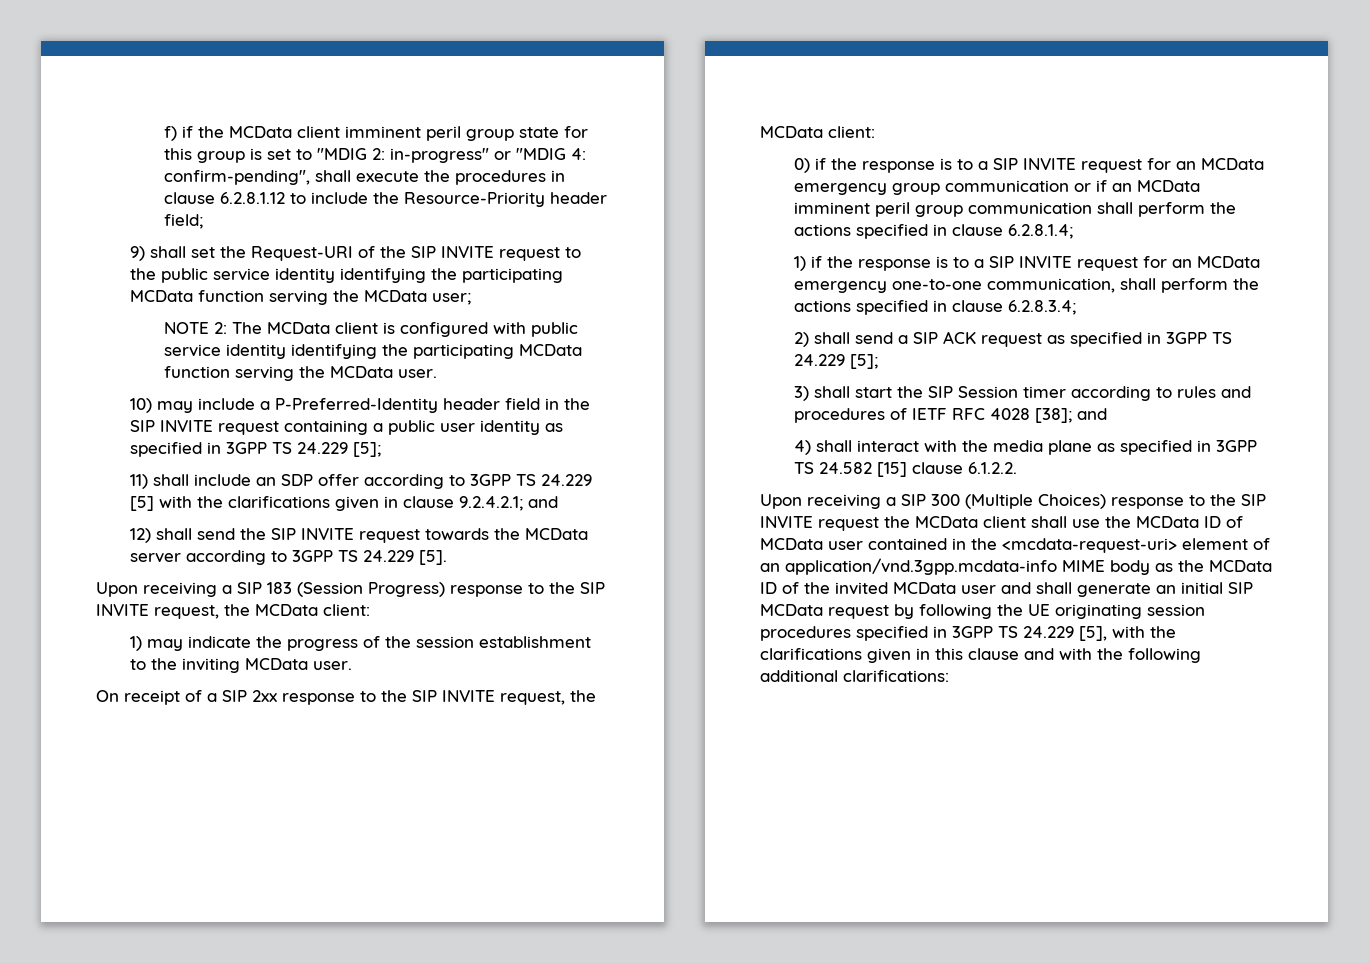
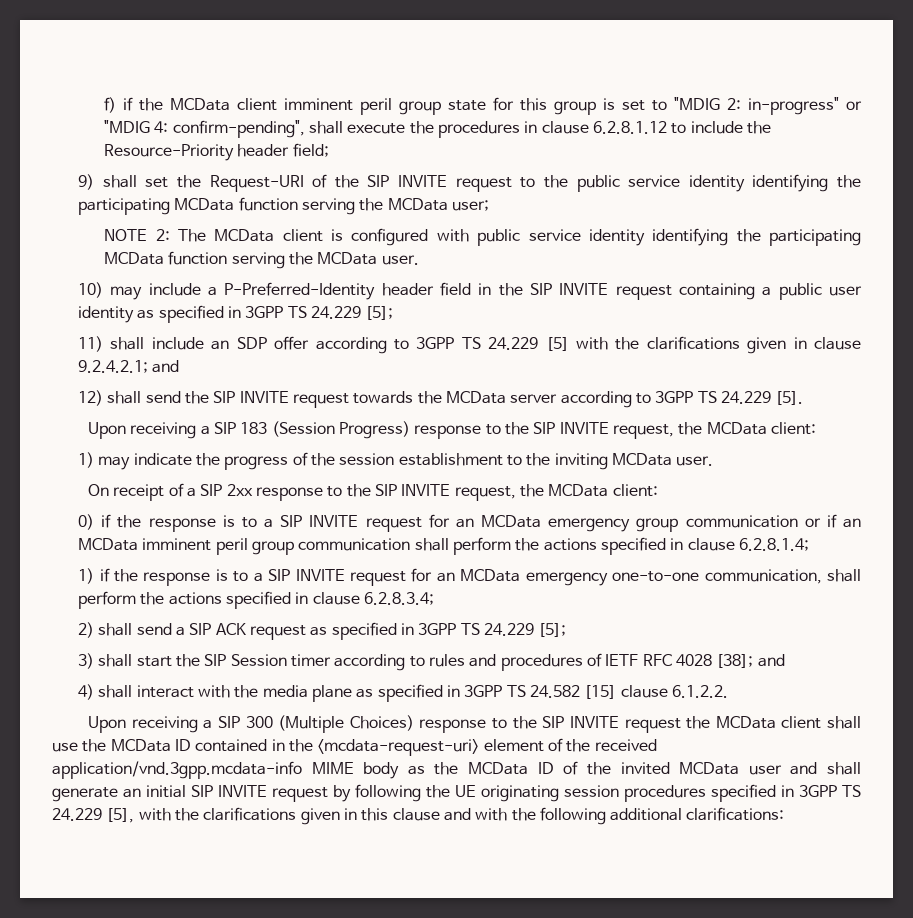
[1226,516,1243,528] [760,538,863,550] of MCData user -> (191, 745) none
[760,563,780,572] an -> [566,739,657,752] the received
[760,604,823,616] MCData -> [218,785,267,797] INVITE

